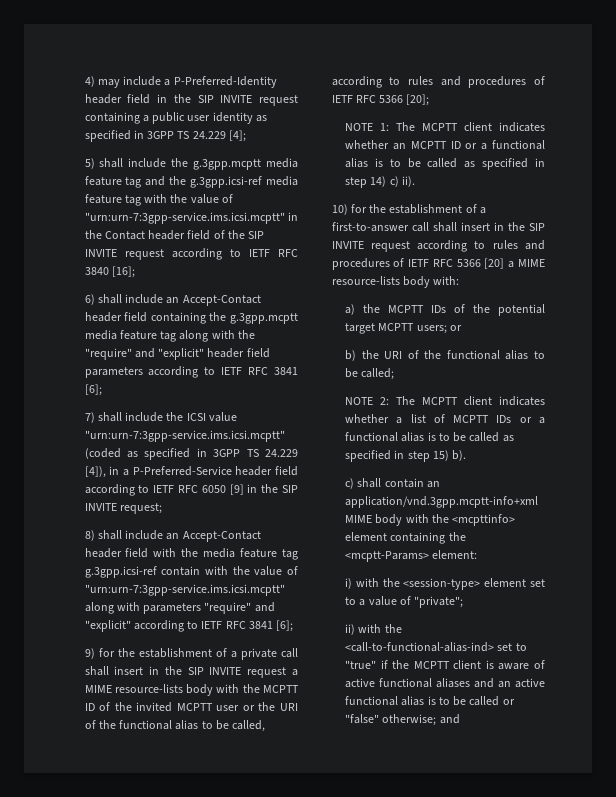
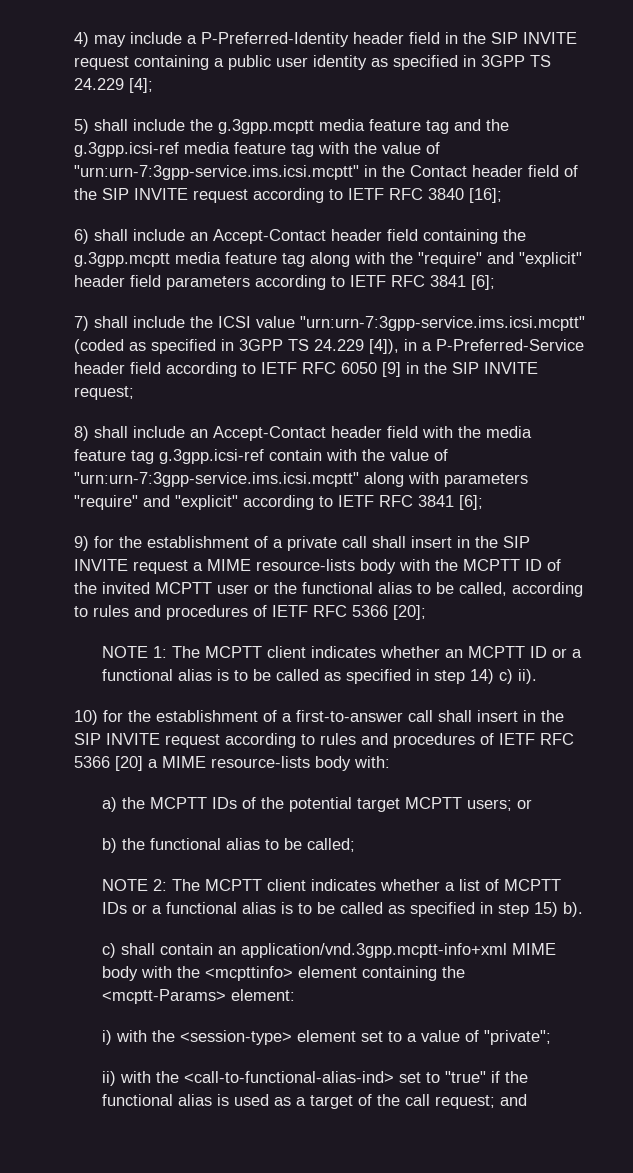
[280,703,299,711] [84,720,116,729] URI of the -> (298, 588) none
[384,350,442,359] URI of the -> (145, 844) none
[413,660,545,670] [345,678,545,688] [345,696,515,706] [345,714,437,726] MCPTT client is aware of active functional aliases and an active functional alias is to be called or "false" otherwise; -> [101,1094,495,1109] functional alias is used as a target of the call request;

